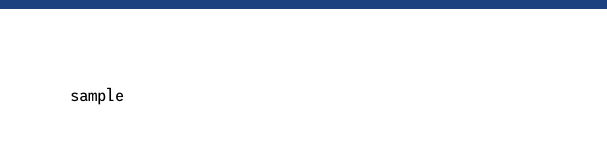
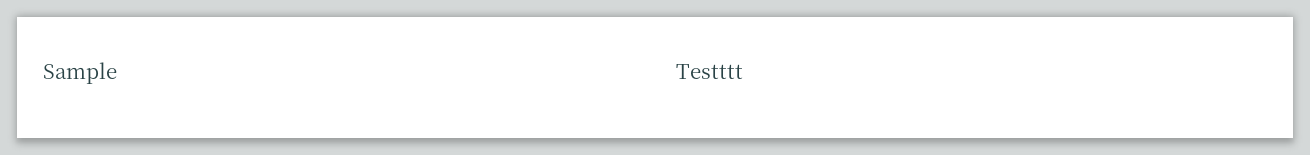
[70,87,124,105] sample -> [43,62,117,84] [676,64,743,79] Sample // Testttt

